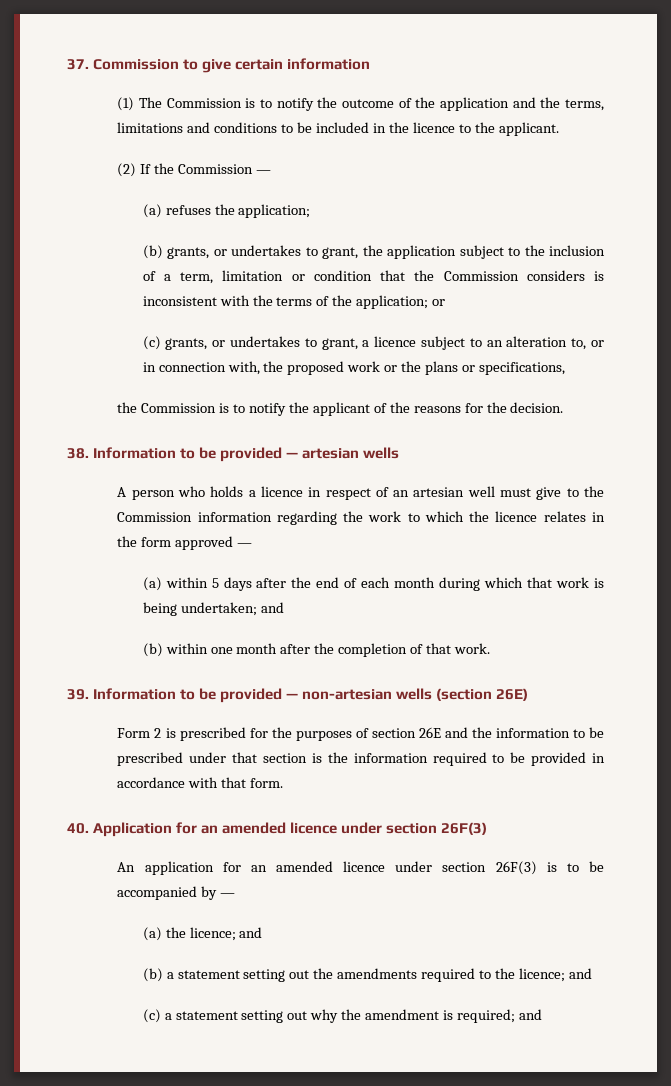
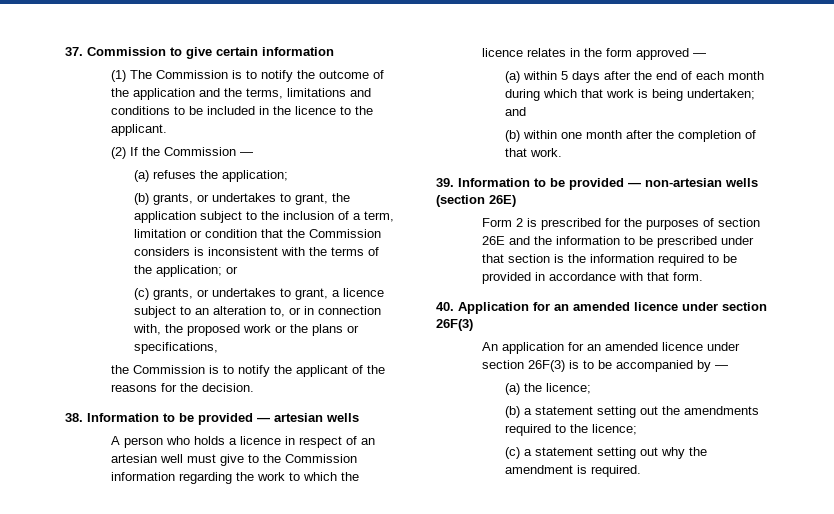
[239,927,263,938] and -> (591, 388) none
[568,968,592,979] and -> (637, 429) none
[456,1009,542,1023] required; and -> [590,465,641,477] required.

